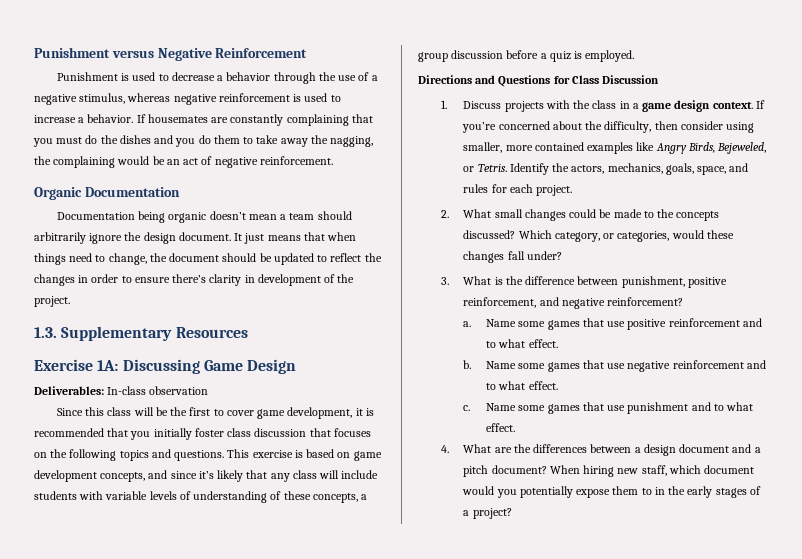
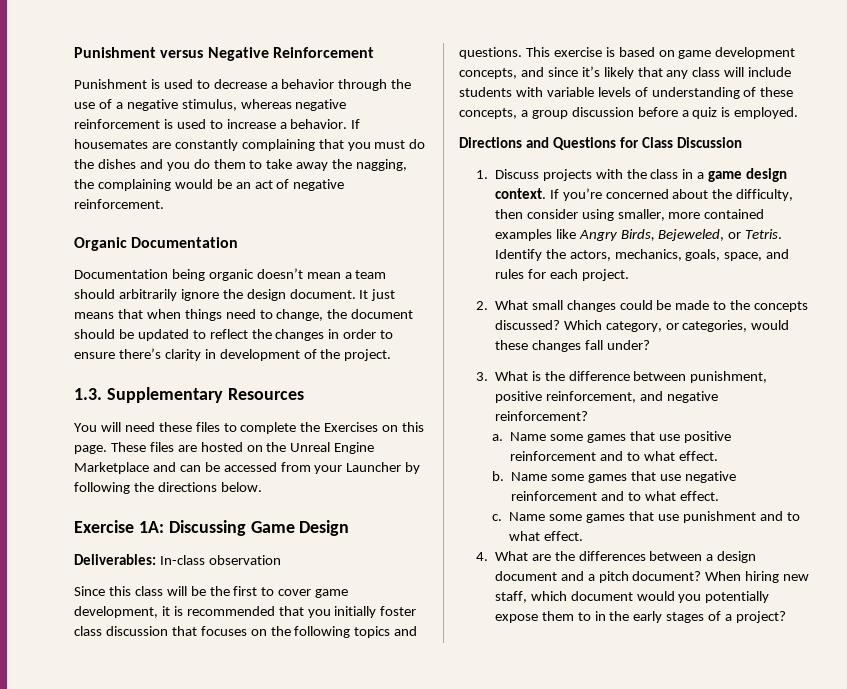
(248, 332) none -> [74,422,425,434] [74,442,375,454] [74,462,421,474] [74,482,262,494] // You will need these files to complete the Exercises on this page. These files are hosted on the Unreal Engine Marketplace and can be accessed from your Launcher by following the directions below.

